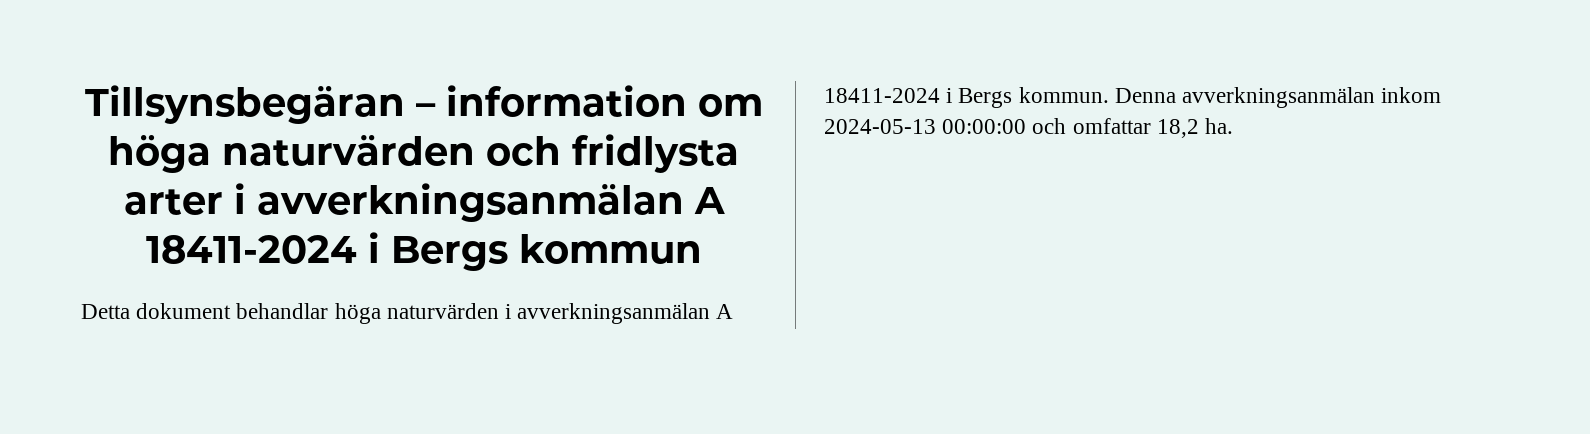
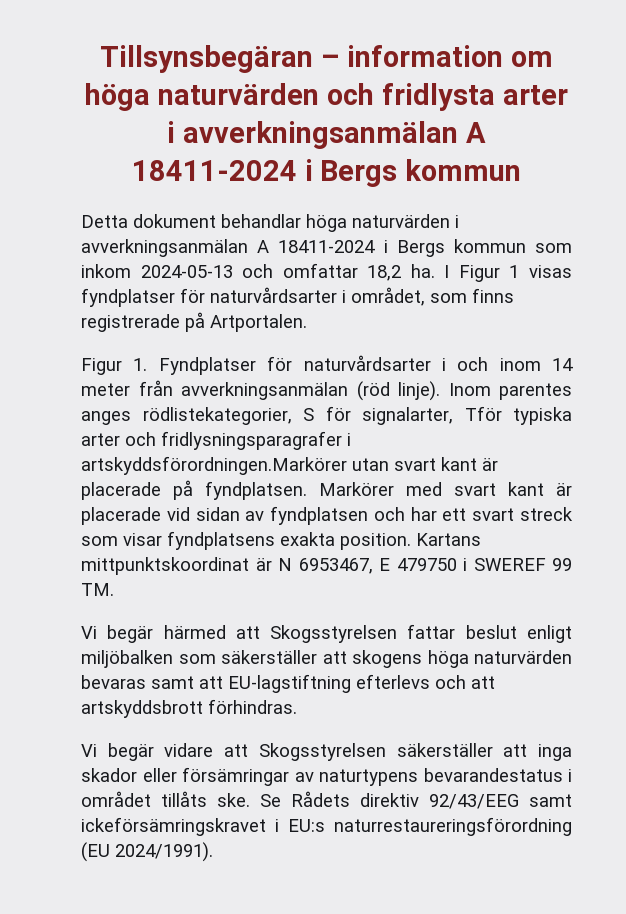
[1018,87,1376,108] kommun. Denna avverkningsanmälan -> [453,239,572,253] kommun som
[942,119,1027,134] 00:00:00 -> (233, 271) none
(1234, 126) none -> [444,265,572,282] [81,287,514,307] [81,312,307,332] [81,355,573,375] [81,380,572,401] [81,406,572,425] [81,431,351,450] [81,456,498,475] [81,480,572,500] [81,506,573,525] [81,531,481,550] [81,557,572,575] [81,583,114,596] [81,624,572,643] [81,650,572,668] [81,674,495,693] [81,699,297,718] [81,743,572,761] [81,767,572,786] [81,791,572,809] [81,817,572,836] [81,842,213,862] I Figur 1 visas fyndplatser för naturvårdsarter i området, som finns registrerade på Artportalen. // Figur 1. Fyndplatser för naturvårdsarter i och inom 14 meter från avverkningsanmälan (röd linje). Inom parentes anges rödlistekategorier, S för signalarter, Tför typiska arter och fridlysningsparagrafer i artskyddsförordningen.Markörer utan svart kant är placerade på fyndplatsen. Markörer med svart kant är placerade vid sidan av fyndplatsen och har ett svart streck som visar fyndplatsens exakta position. Kartans mittpunktskoordinat är N 6953467, E 479750 i SWEREF 99 TM. // Vi begär härmed att Skogsstyrelsen fattar beslut enligt miljöbalken som säkerställer att skogens höga naturvärden bevaras samt att EU-lagstiftning efterlevs och att artskyddsbrott förhindras. // Vi begär vidare att Skogsstyrelsen säkerställer att inga skador eller försämringar av naturtypens bevarandestatus i området tillåts ske. Se Rådets direktiv 92/43/EEG samt ickeförsämringskravet i EU:s naturrestaureringsförordning (EU 2024/1991).

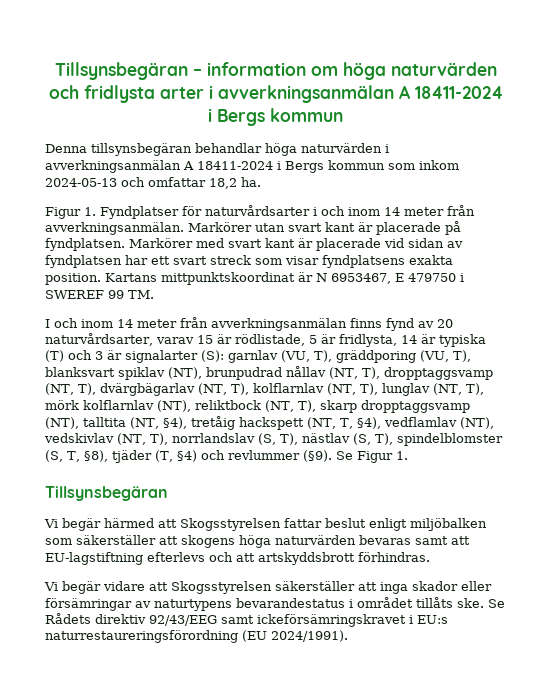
[81,214,216,228] Detta dokument -> [45,143,192,156] Denna tillsynsbegäran
[444,265,572,282] [81,287,514,307] [81,312,307,332] I Figur 1 visas fyndplatser för naturvårdsarter i området, som finns registrerade på Artportalen. -> (261, 182) none
[181,381,572,401] [81,406,572,425] [81,431,351,450] [81,456,347,475] avverkningsanmälan (röd linje). Inom parentes anges rödlistekategorier, S för signalarter, Tför typiska arter och fridlysningsparagrafer i artskyddsförordningen.Markörer -> [45,222,252,235] avverkningsanmälan. Markörer
[373,507,405,521] och -> (122, 261) none
(114, 589) none -> [45,317,453,331] [45,333,486,347] [45,350,471,363] [45,366,493,380] [45,383,484,396] [45,400,470,413] [45,416,494,430] [44,433,503,446] [45,450,408,463] [45,486,168,501] // I och inom 14 meter från avverkningsanmälan finns fynd av 20 naturvårdsarter, varav 15 är rödlistade, 5 är fridlysta, 14 är typiska (T) och 3 är signalarter (S): garnlav (VU, T), gräddporing (VU, T), blanksvart spiklav (NT), brunpudrad nållav (NT, T), dropptaggsvamp (NT, T), dvärgbägarlav (NT, T), kolflarnlav (NT, T), lunglav (NT, T), mörk kolflarnlav (NT), reliktbock (NT, T), skarp dropptaggsvamp (NT), talltita (NT, §4), tretåig hackspett (NT, T, §4), vedflamlav (NT), vedskivlav (NT, T), norrlandslav (S, T), nästlav (S, T), spindelblomster (S, T, §8), tjäder (T, §4) och revlummer (§9). Se Figur 1. // Tillsynsbegäran

